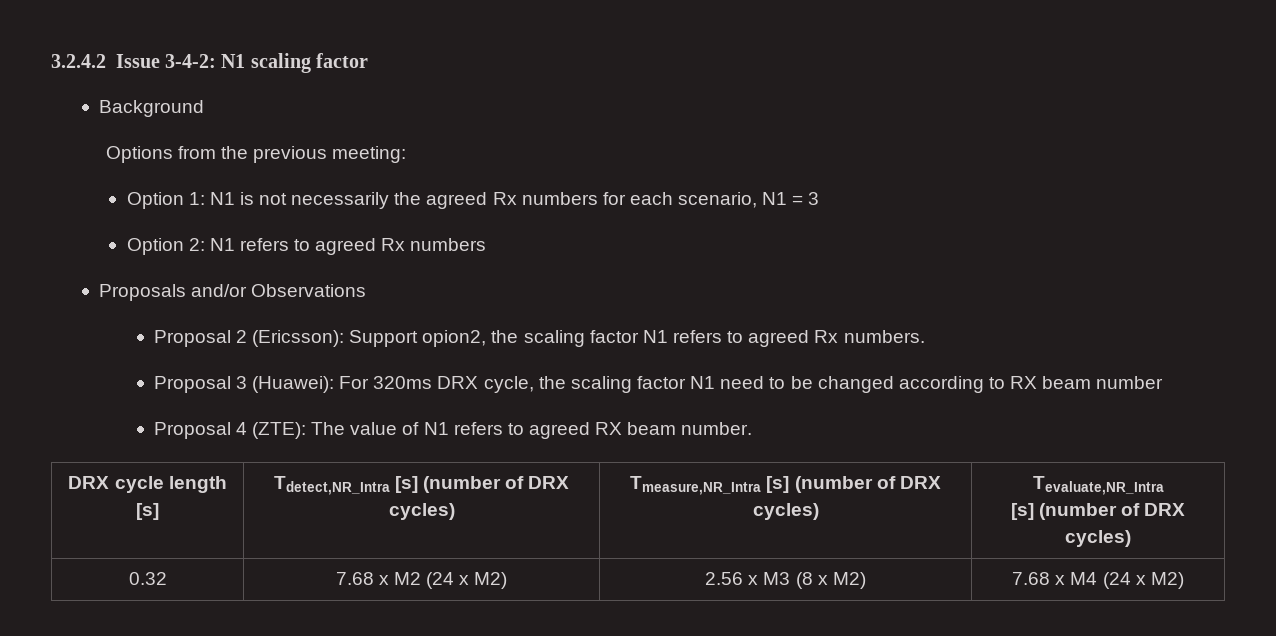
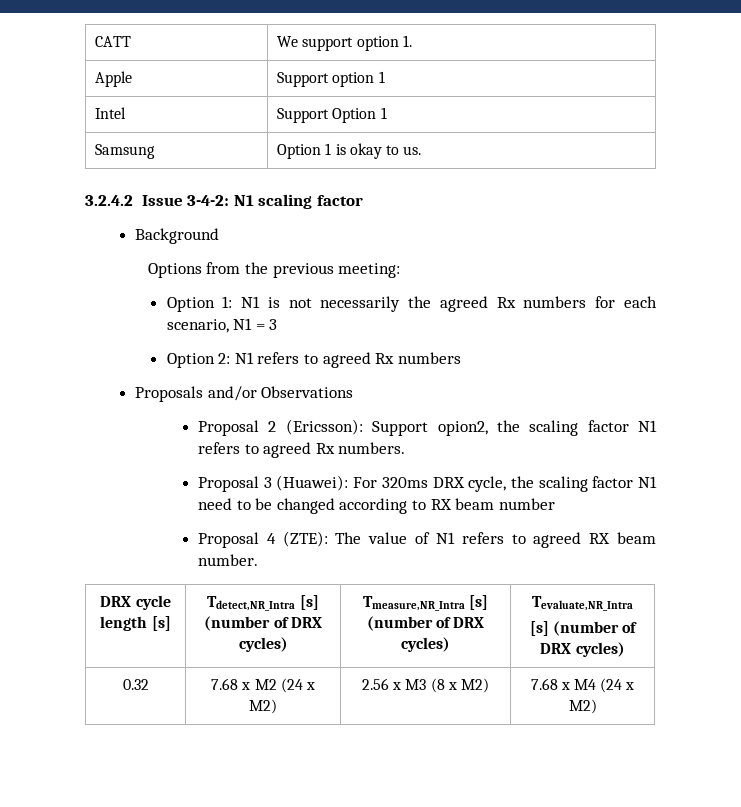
(51, 61) none -> [95,36,132,47] [277,35,412,51] [95,71,133,87] [277,71,385,87] [95,107,127,119] [277,107,387,123] [95,144,156,159] [277,143,422,159] CATT | We support option 1. // Apple | Support option 1 // Intel | Support Option 1 // Samsung | Option 1 is okay to us. //

